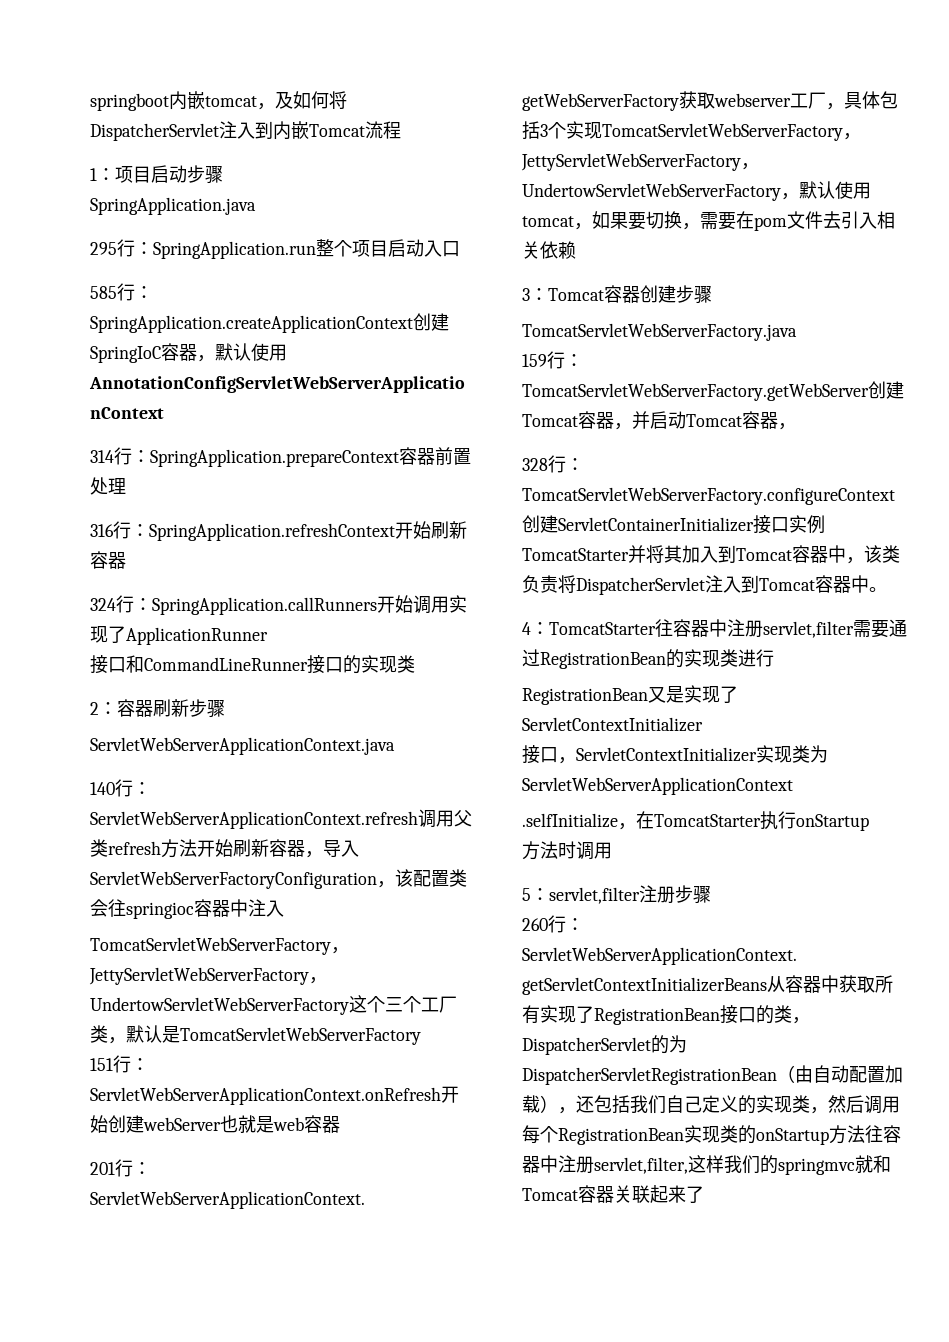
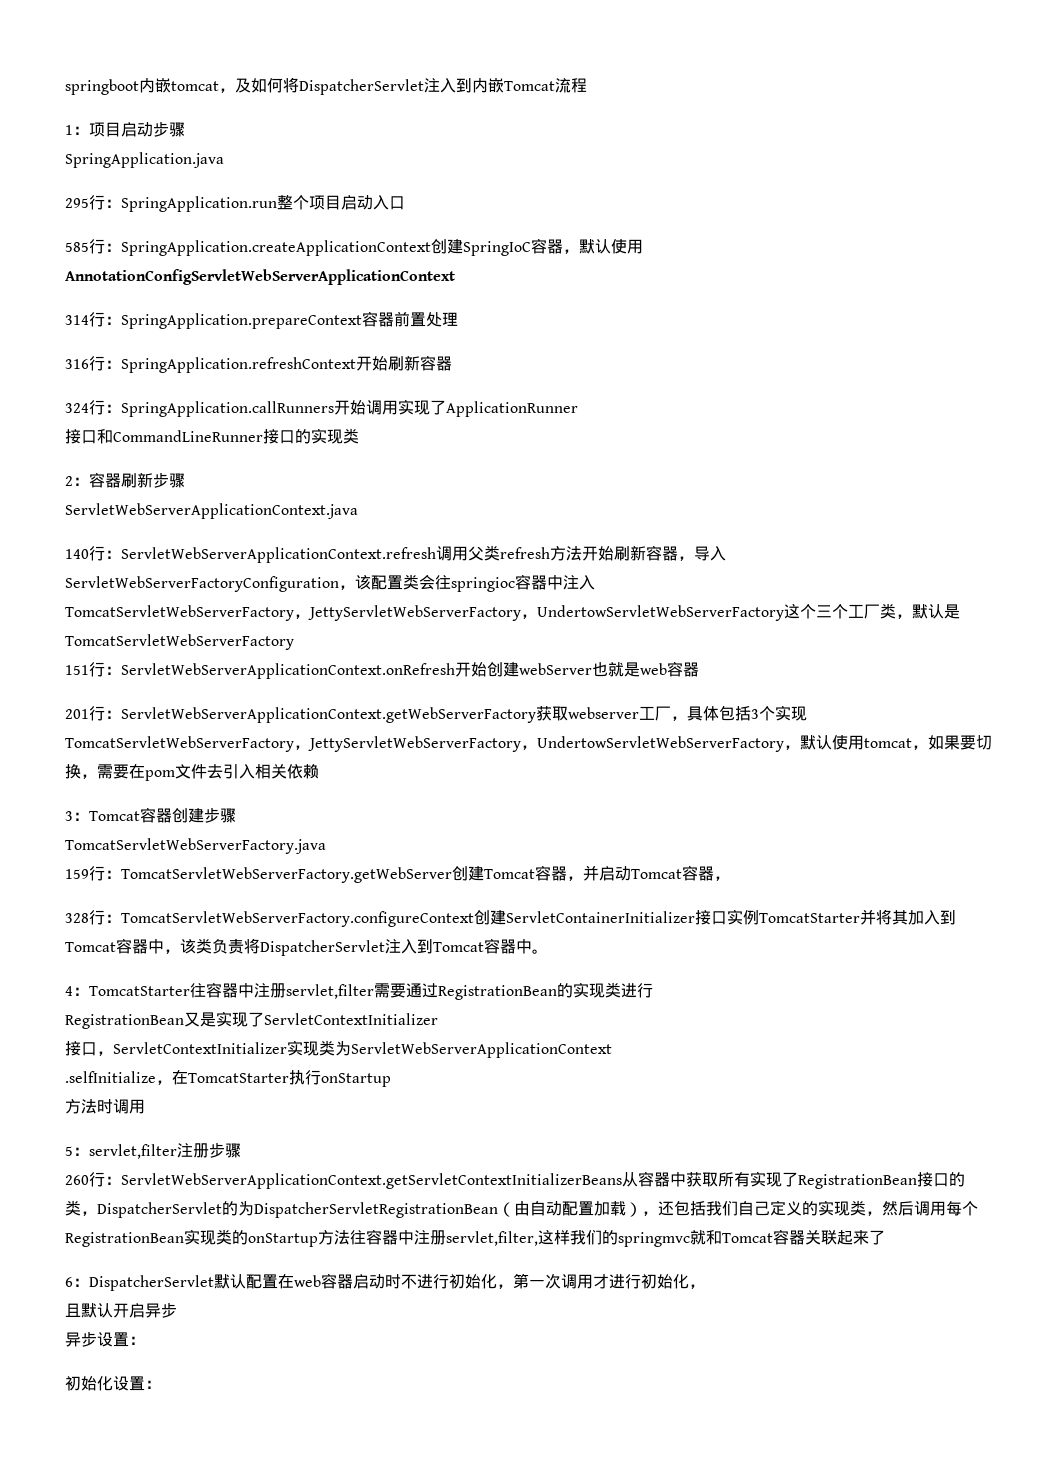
(704, 1194) none -> [65,1273,705,1291] [65,1303,177,1318] [65,1332,145,1347] [65,1376,161,1391] // 6：DispatcherServlet默认配置在web容器启动时不进行初始化，第一次调用才进行初始化， // 且默认开启异步 // 异步设置： // 初始化设置：

